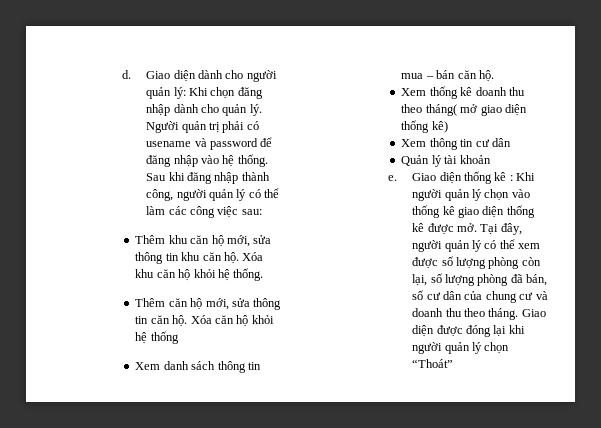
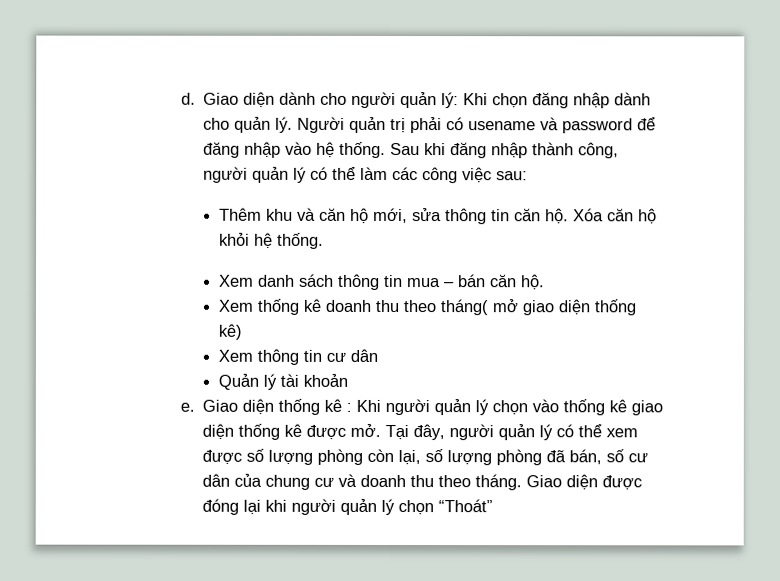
[190,235,272,247] [135,252,264,264] [135,268,264,281] [135,298,166,307] căn hộ mới, sửa thông tin khu căn hộ. Xóa khu căn hộ khỏi hệ thống. // Thêm -> [297,207,317,221] và
[150,331,179,344] thống -> [277,232,325,249] thống.

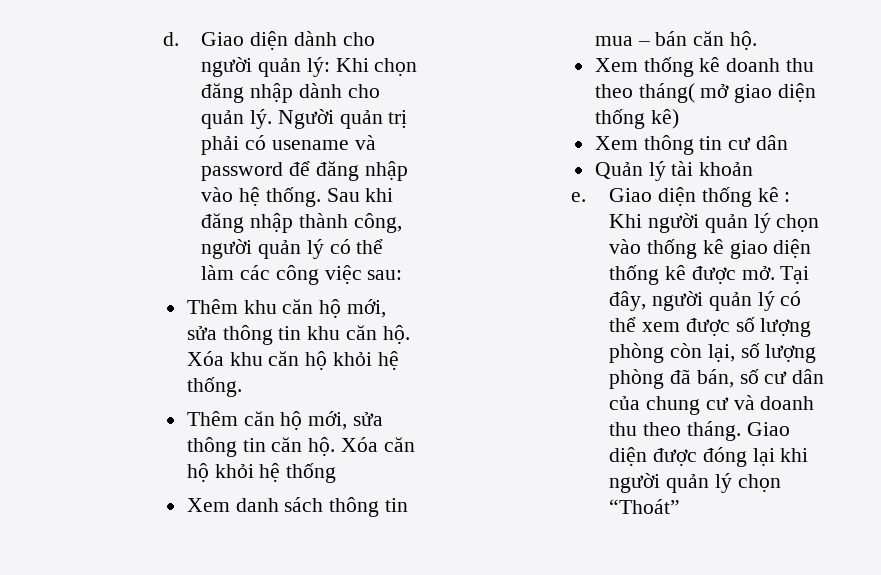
[297,207,317,221] và -> [282,299,386,318] [186,325,410,345] [186,351,399,370] [186,377,242,397] [186,411,238,426] căn hộ mới, sửa thông tin khu căn hộ. Xóa khu căn hộ khỏi hệ thống. // Thêm
[277,232,325,249] thống. -> [286,463,337,483] thống

